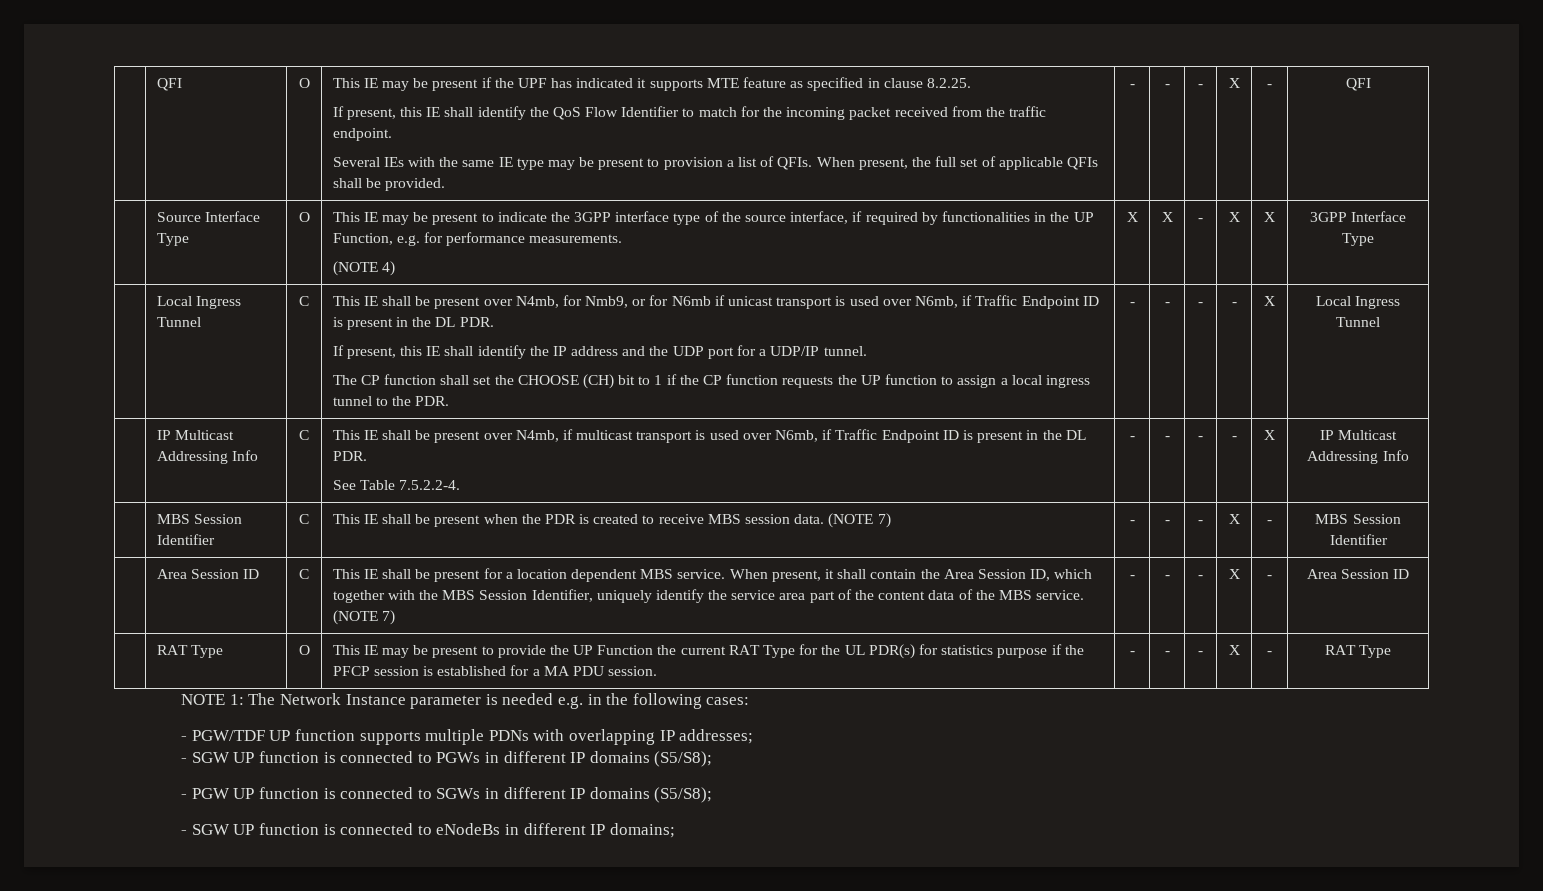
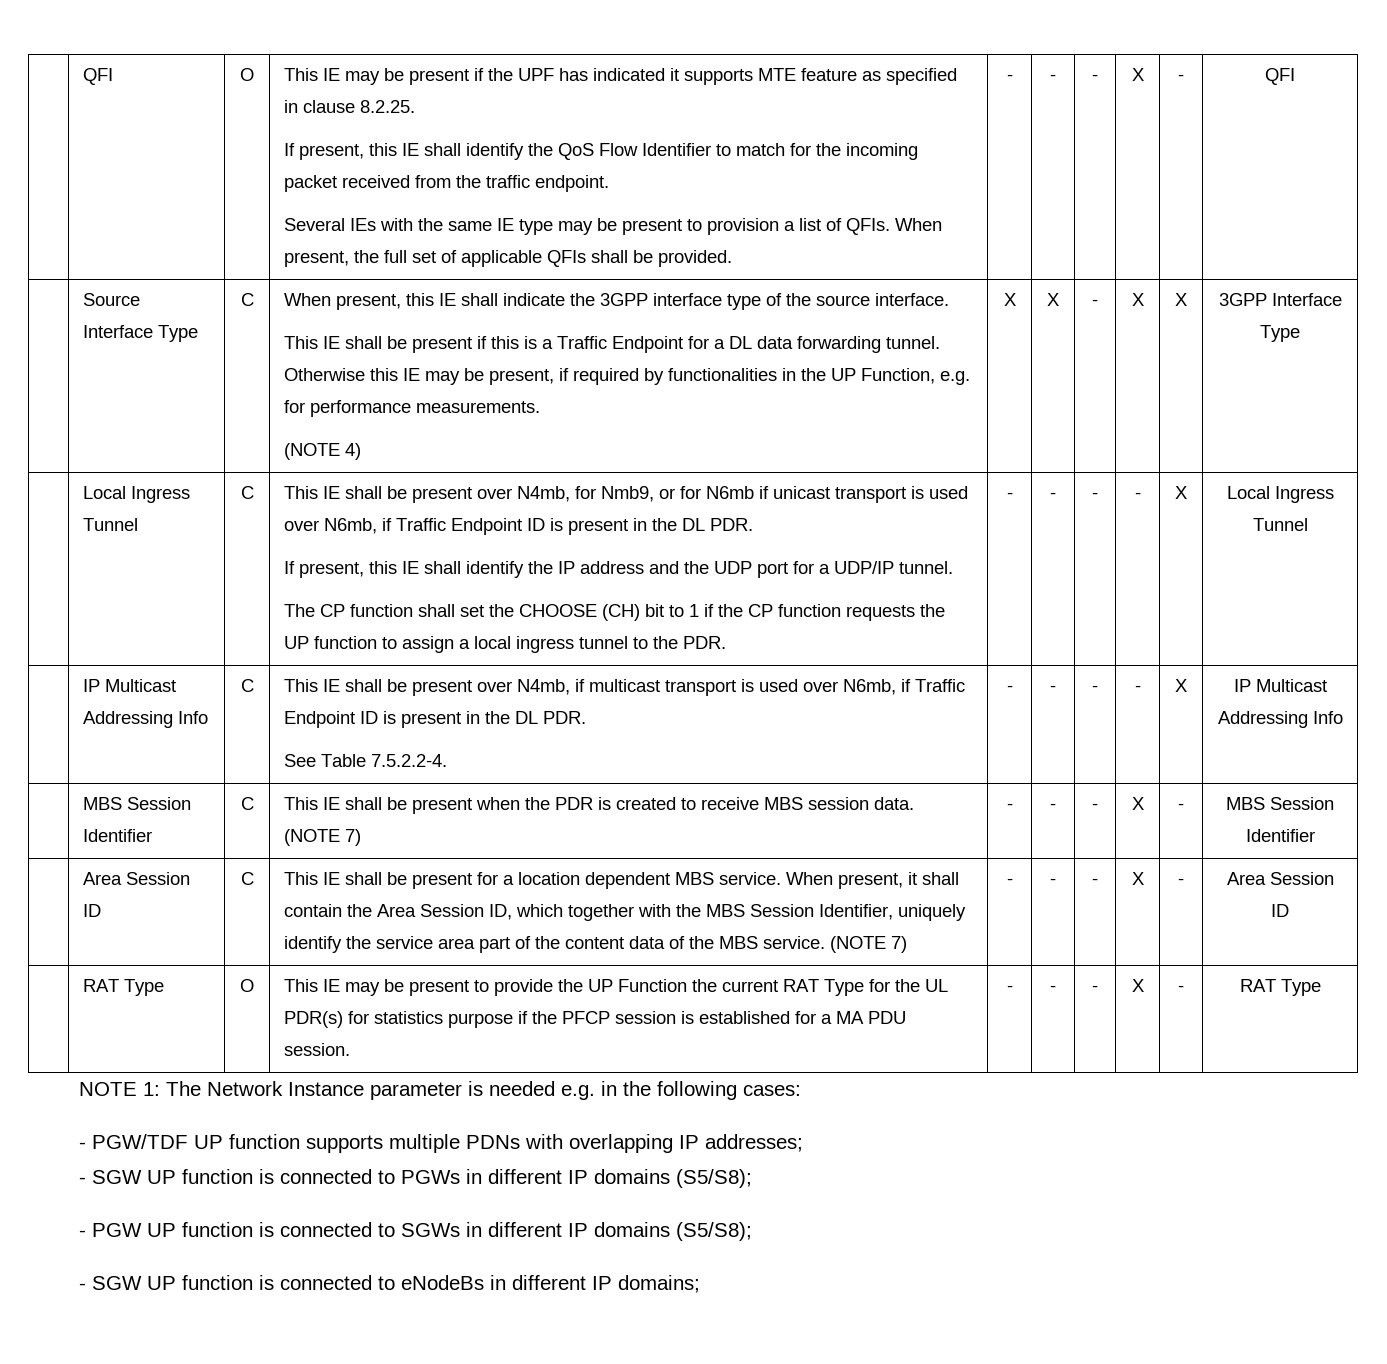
[298,212,310,222] [332,212,494,225] O | This IE may be present to -> [240,293,254,306] [284,293,499,310] C | When present, this IE shall
[790,211,849,224] interface, -> [875,293,950,306] [284,336,941,353] [284,368,555,385] interface. // This IE shall be present if this is a Traffic Endpoint for a DL data forwarding tunnel. Otherwise this IE may be present,

